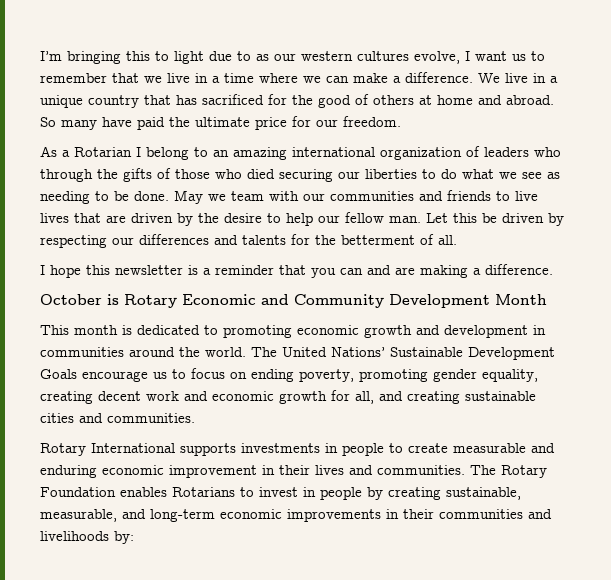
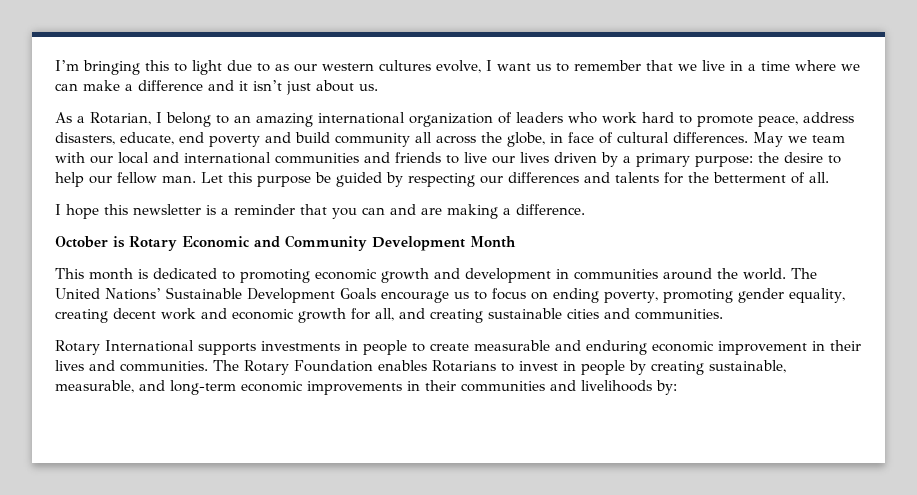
[405,72,558,83] [40,94,554,108] [40,116,401,130] difference. We live in a unique country that has sacrificed for the good of others at home and abroad. So many have paid the ultimate price for our freedom. -> [138,80,378,95] difference and it isn’t just about us.
[74,147,132,157] Rotarian -> [90,112,151,125] Rotarian,
[40,168,560,182] [40,191,169,204] through the gifts of those who died securing our liberties to do what we see as needing to be done. -> [602,112,854,127] [55,132,748,147] work hard to promote peace, address disasters, educate, end poverty and build community all across the globe, in face of cultural differences.
(325, 197) none -> [118,152,271,164] local and international
[40,213,193,226] lives that are driven by -> [492,152,753,167] our lives driven by a primary purpose:
[482,213,544,223] be driven -> [257,172,382,187] purpose be guided

